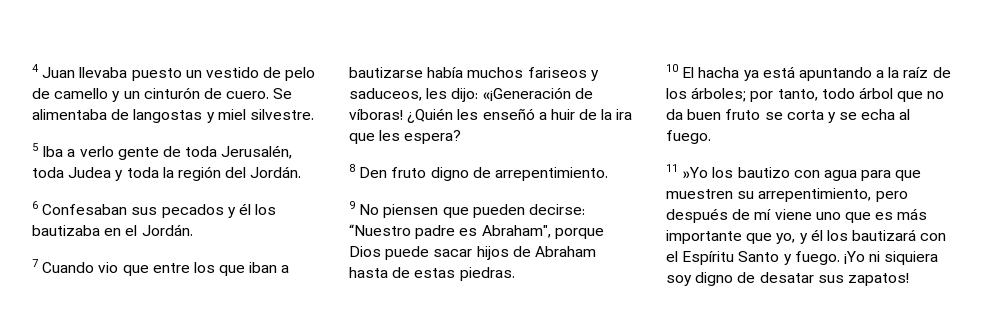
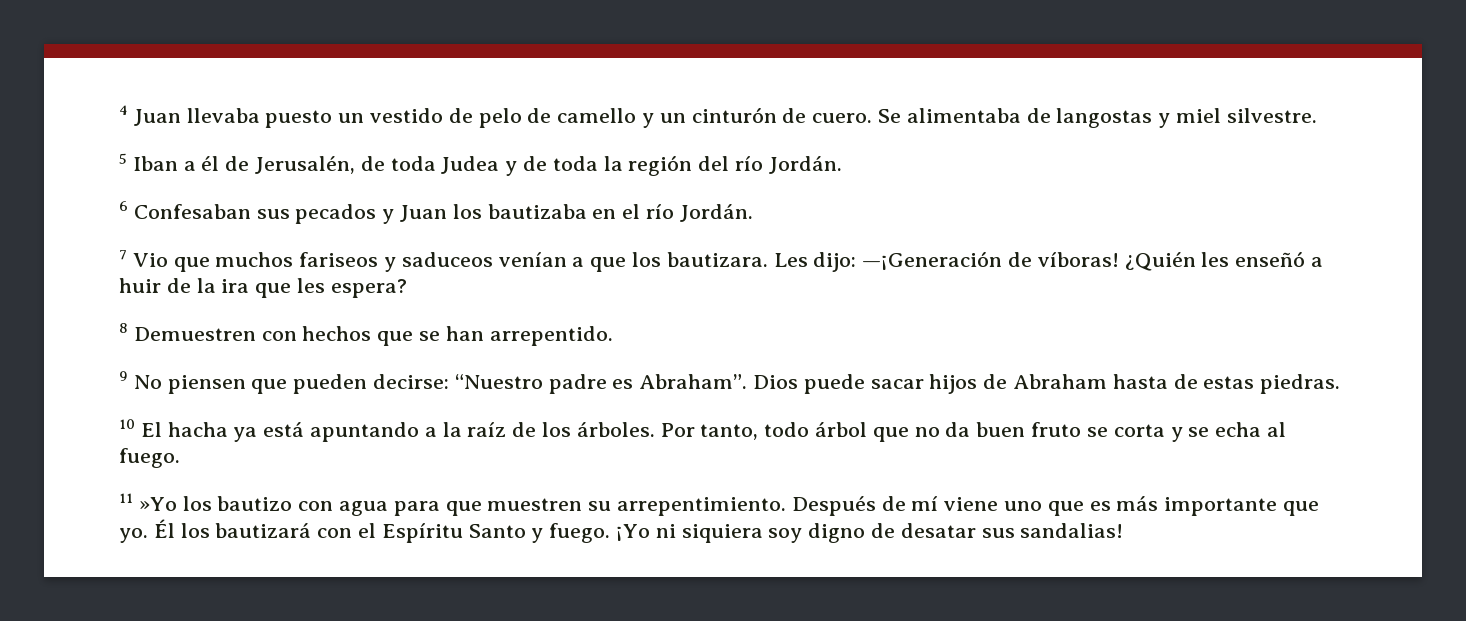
[42,145,293,160] Iba a verlo gente de toda Jerusalén, -> [132,156,385,174] Iban a él de Jerusalén, de
(124, 175) none -> [523,156,548,171] de
(247, 172) none -> [735,156,764,171] río
[238,203,251,215] él -> [400,205,448,222] Juan
(138, 230) none -> [646,204,675,219] río
[42,262,290,276] [349,67,599,81] [349,87,571,102] Cuando vio que entre los que iban a bautizarse había muchos fariseos y saduceos, les dijo: «¡Generación -> [132,251,1003,272] Vio que muchos fariseos y saduceos venían a que los bautizara. Les dijo: —¡Generación
[359,167,608,181] Den fruto digno de arrepentimiento. -> [133,326,613,346] Demuestren con hechos que se han arrepentido.
[481,225,604,239] Abraham", porque -> [639,374,748,389] Abraham”.
[691,87,774,102] árboles; por -> [576,422,695,437] árboles. Por
[758,188,908,202] [666,208,728,223] arrepentimiento, pero después -> [617,496,876,516] arrepentimiento. Después
[776,229,823,244] yo, y él -> [119,519,175,543] yo. Él
[847,273,909,286] zapatos! -> [1020,523,1124,538] sandalias!

